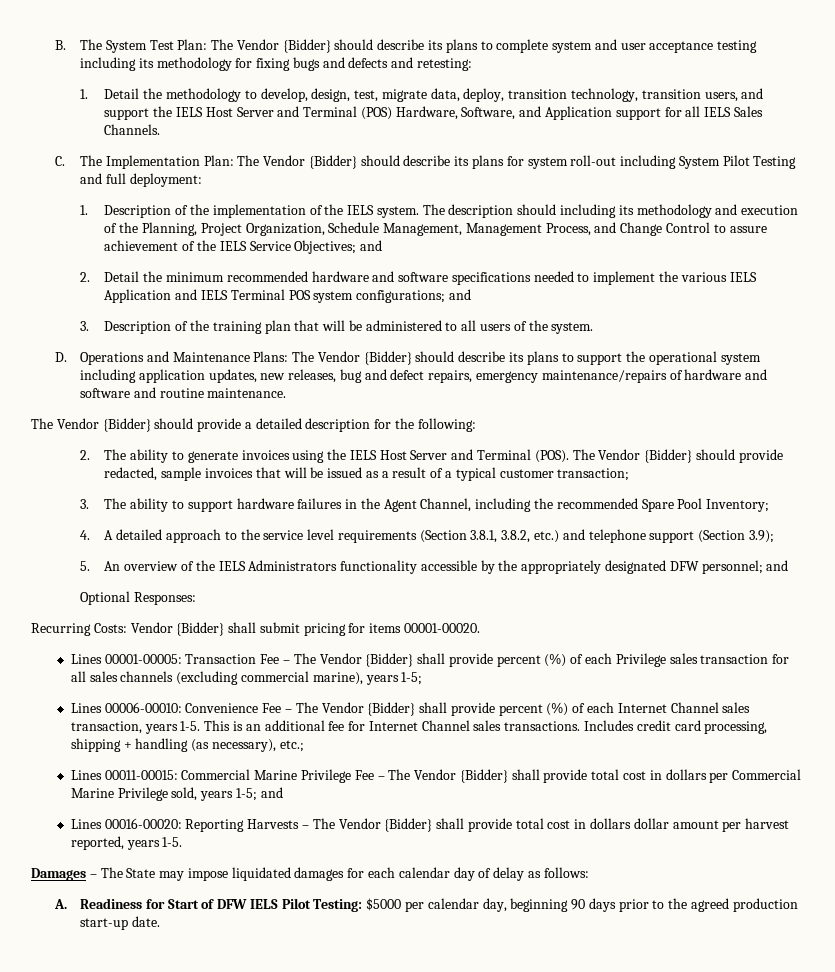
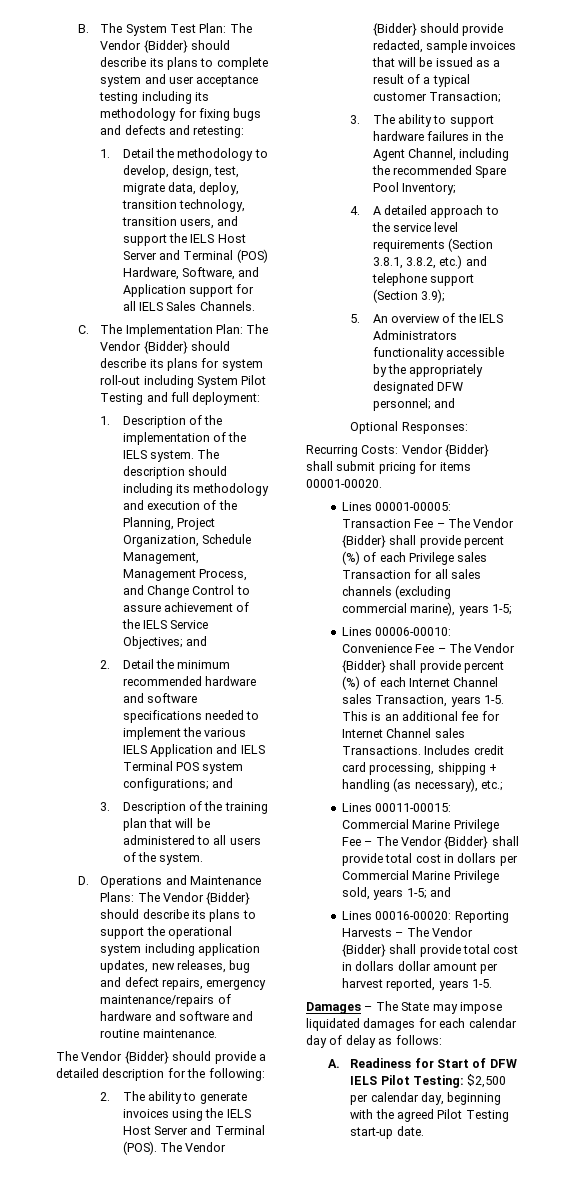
[557,468,630,481] transaction; -> [428,92,501,103] Transaction;
[700,654,769,664] transaction -> [341,570,411,579] Transaction
[70,721,142,734] transaction, -> [375,695,448,707] Transaction,
[504,721,581,731] transactions. -> [341,746,421,755] Transactions.
[366,898,402,911] $5000 -> [467,1074,507,1088] $2,500
[571,898,798,912] 90 days prior to the agreed production -> [350,1109,509,1122] with the agreed Pilot Testing

